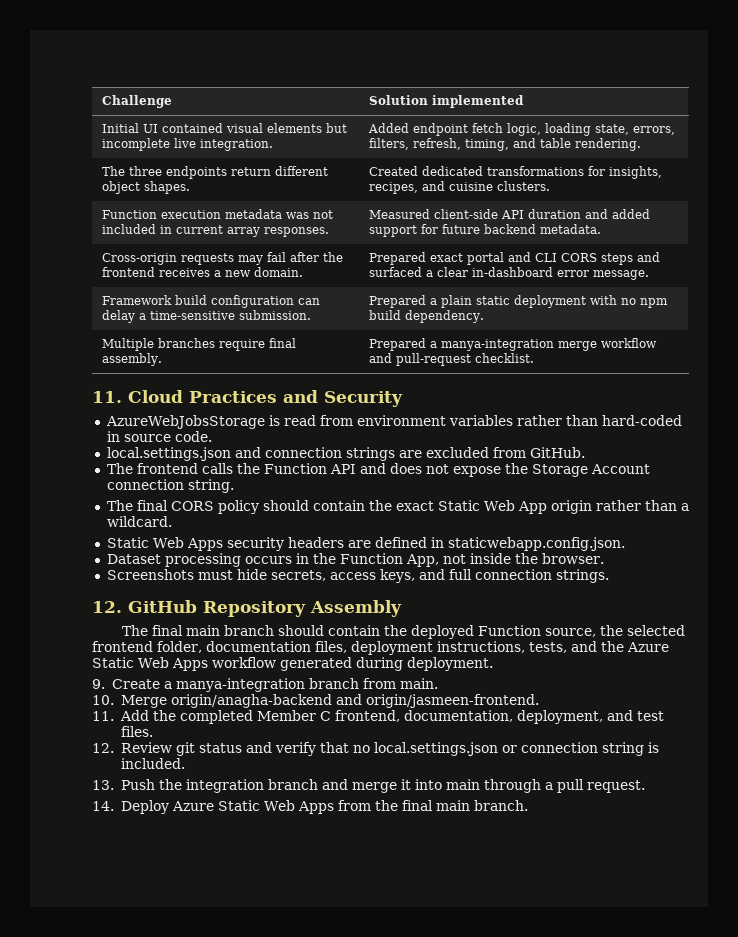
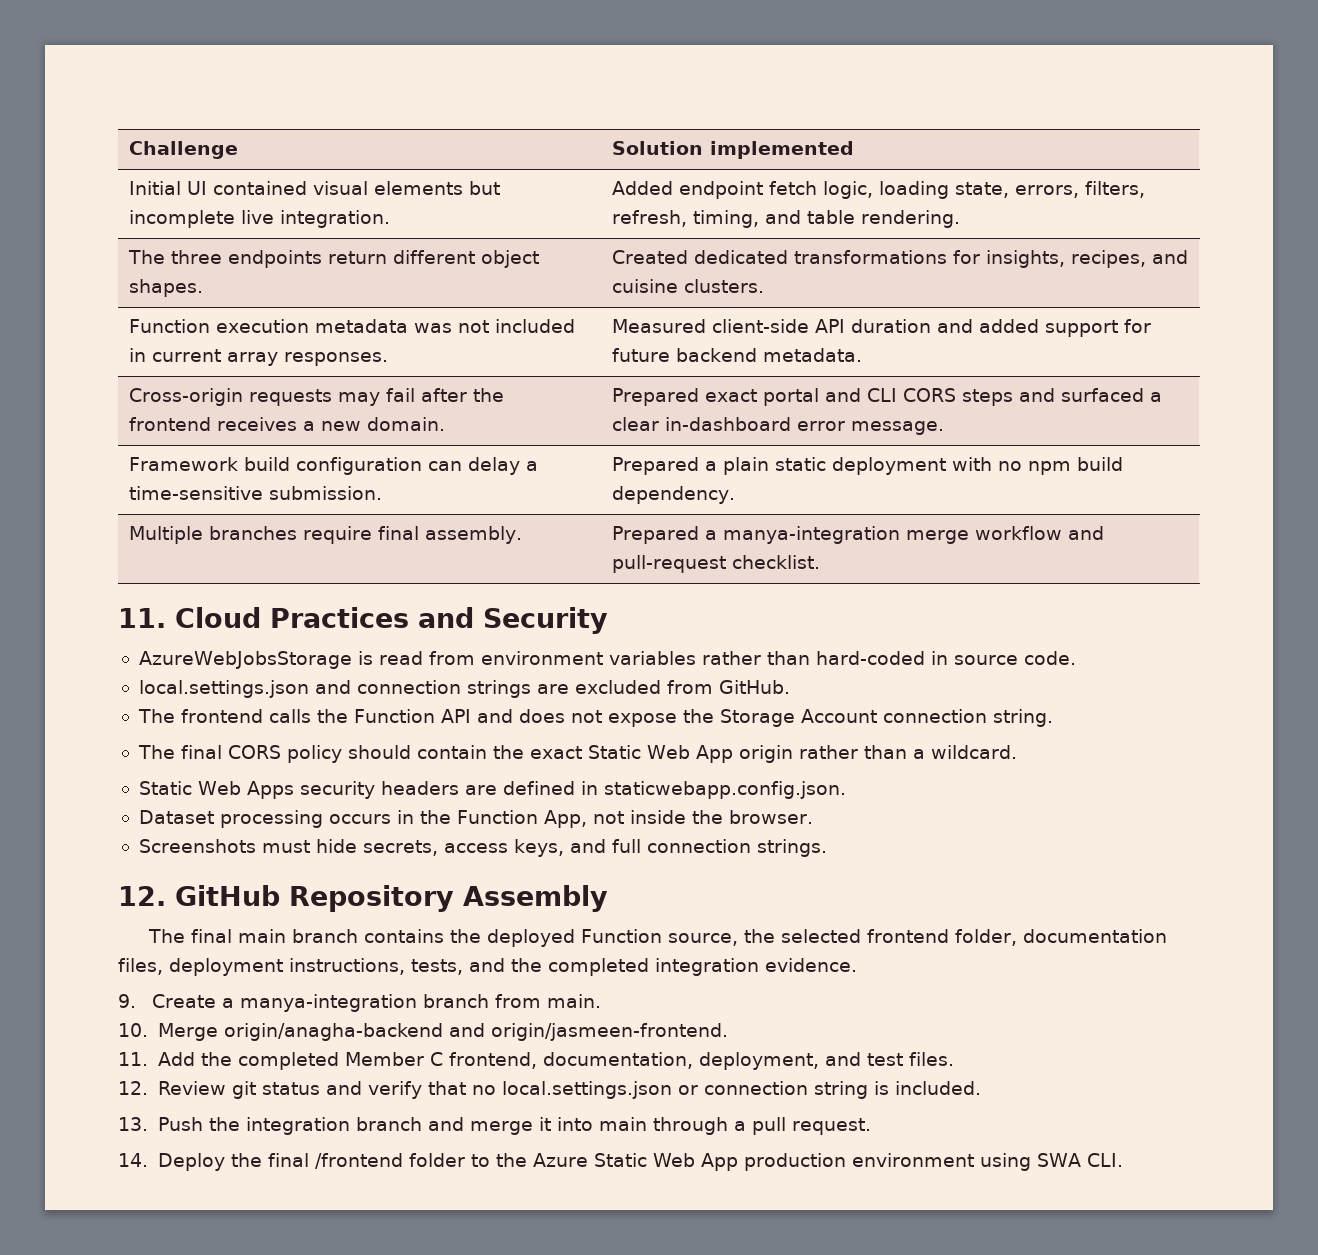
[277,625,380,636] should contain -> [363,929,444,943] contains
[626,642,669,652] [92,657,493,671] Azure Static Web Apps workflow generated during deployment. -> [548,958,857,976] completed integration evidence.
[171,800,528,814] Azure Static Web Apps from the final main branch. -> [230,1153,1124,1171] the final /frontend folder to the Azure Static Web App production environment using SWA CLI.

